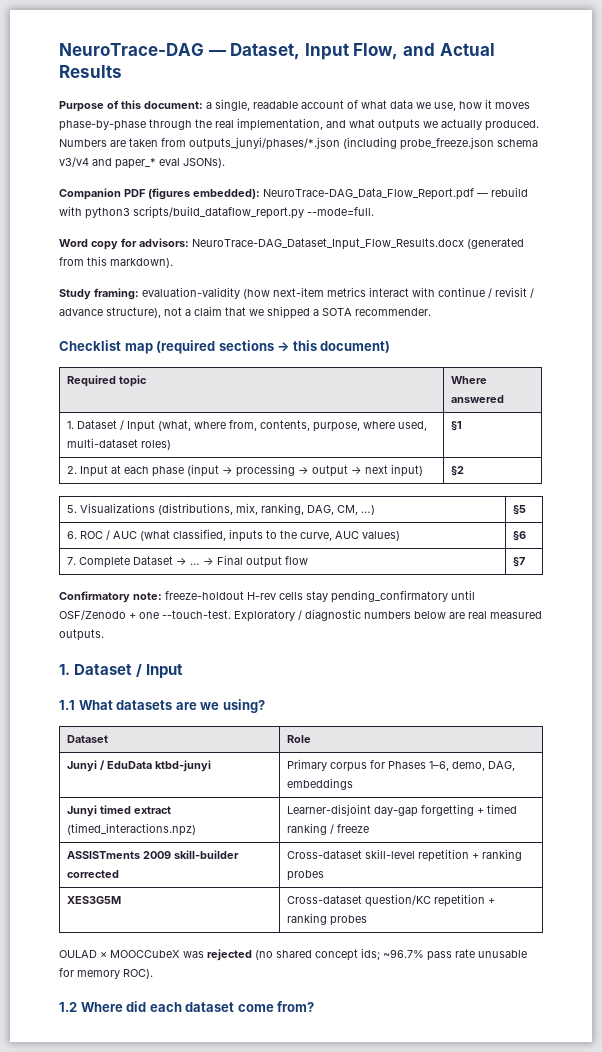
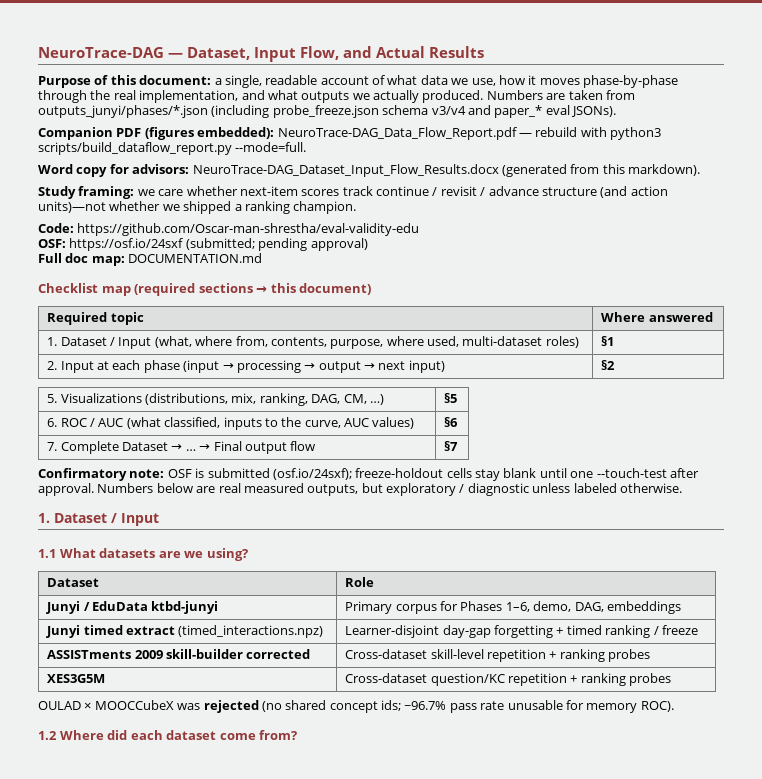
[142,287,435,299] evaluation-validity (how next-item metrics interact with -> [137,186,373,196] we care whether next-item scores track
[106,306,431,319] structure), not a claim that we shipped a SOTA recommender. -> [541,186,668,198] [38,201,357,214] [38,223,420,236] [38,238,368,251] [38,253,263,266] structure (and action units)—not whether we shipped a ranking champion. // Code: https://github.com/Oscar-man-shrestha/eval-validity-edu // OSF: https://osf.io/24sxf (submitted; pending approval) // Full doc map: DOCUMENTATION.md
[165,590,475,603] [59,609,542,622] [59,629,104,641] freeze-holdout H-rev cells stay pending_confirmatory until OSF/Zenodo + one --touch-test. Exploratory / diagnostic numbers below are real measured outputs. -> [167,468,699,481] [38,483,682,496] OSF is submitted (osf.io/24sxf); freeze-holdout cells stay blank until one --touch-test after approval. Numbers below are real measured outputs, but exploratory / diagnostic unless labeled otherwise.

